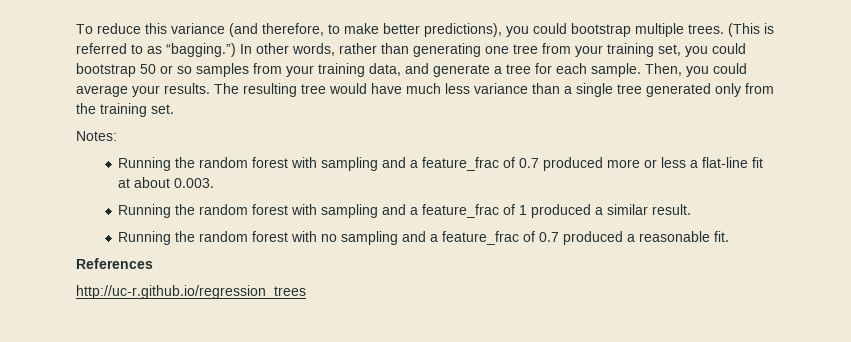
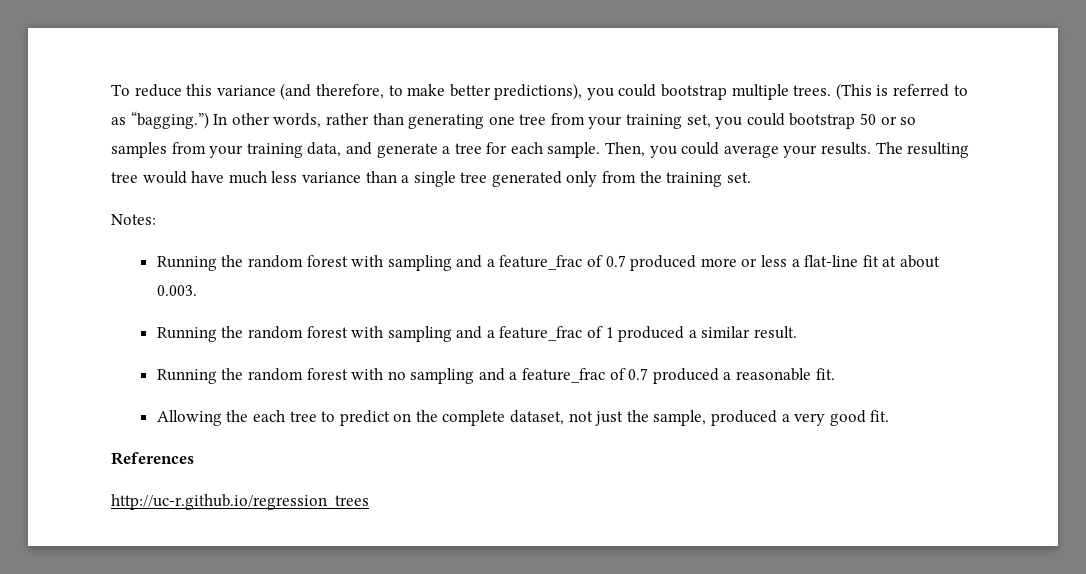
(730, 236) none -> [156,410,890,426] // Allowing the each tree to predict on the complete dataset, not just the sample, produced a very good fit.

